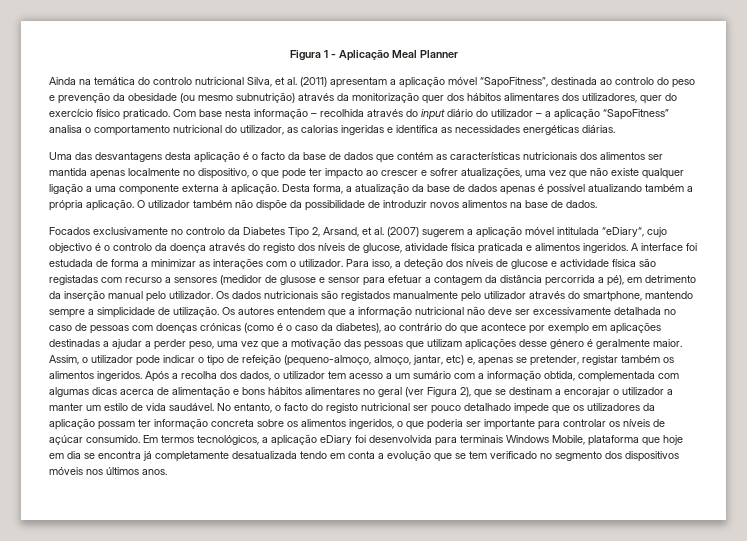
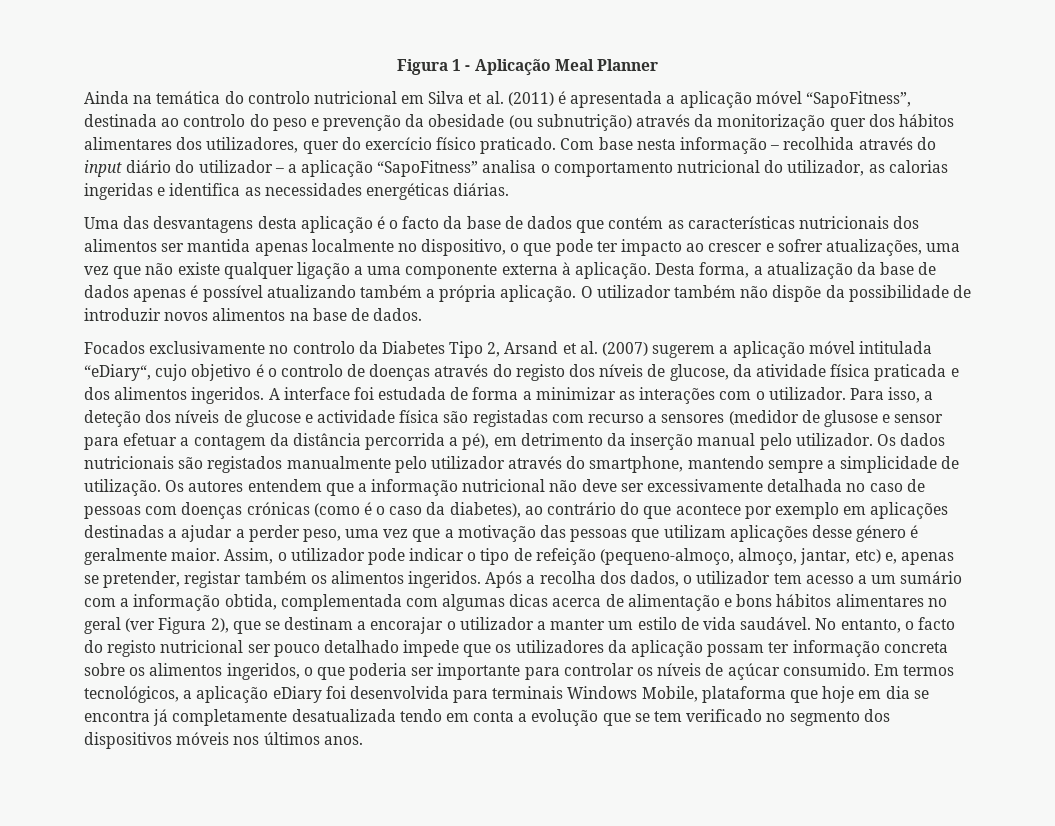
[247,77,272,87] Silva, -> [401,91,465,104] em Silva
[330,77,387,88] apresentam -> [558,91,663,108] é apresentada
[198,95,233,101] mesmo -> (533, 122) none
[323,227,359,237] Arsand, -> [504,341,559,354] Arsand
[49,243,92,253] objectivo -> [191,364,252,381] objetivo
[155,243,206,253] da doença -> [347,364,431,381] de doenças
(402, 248) none -> [732,364,752,377] da
(532, 248) none -> [84,387,110,400] dos

